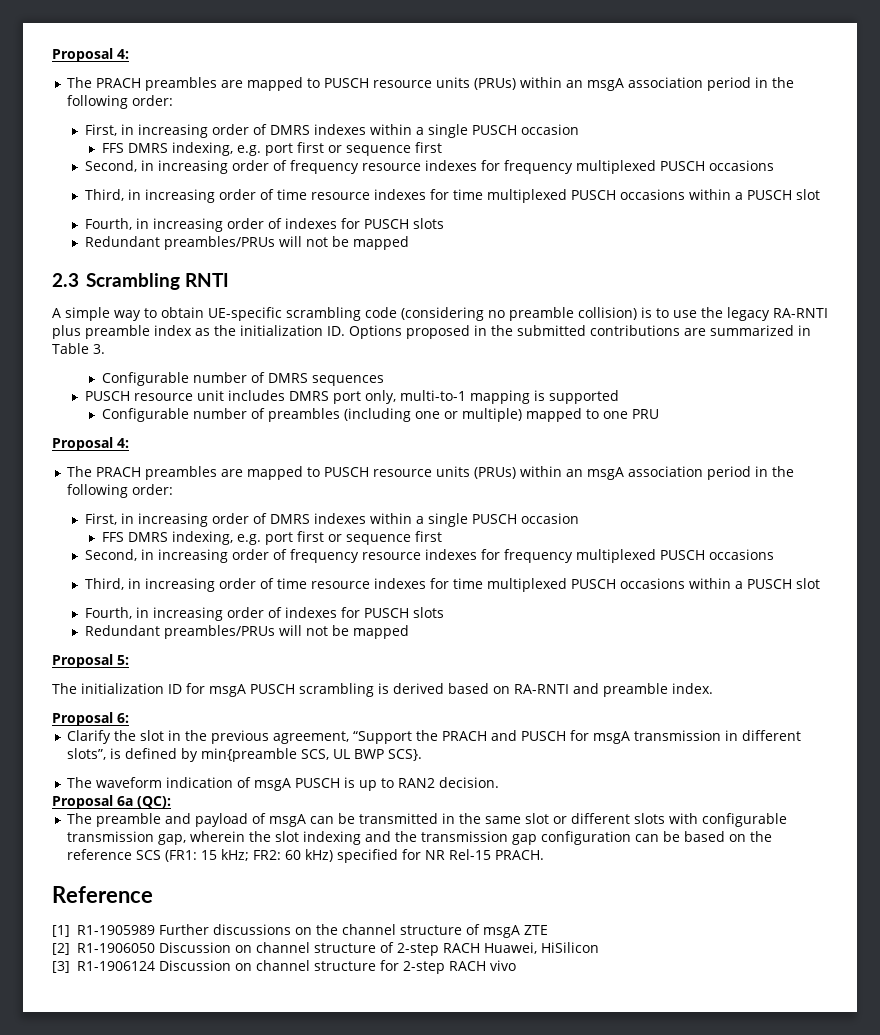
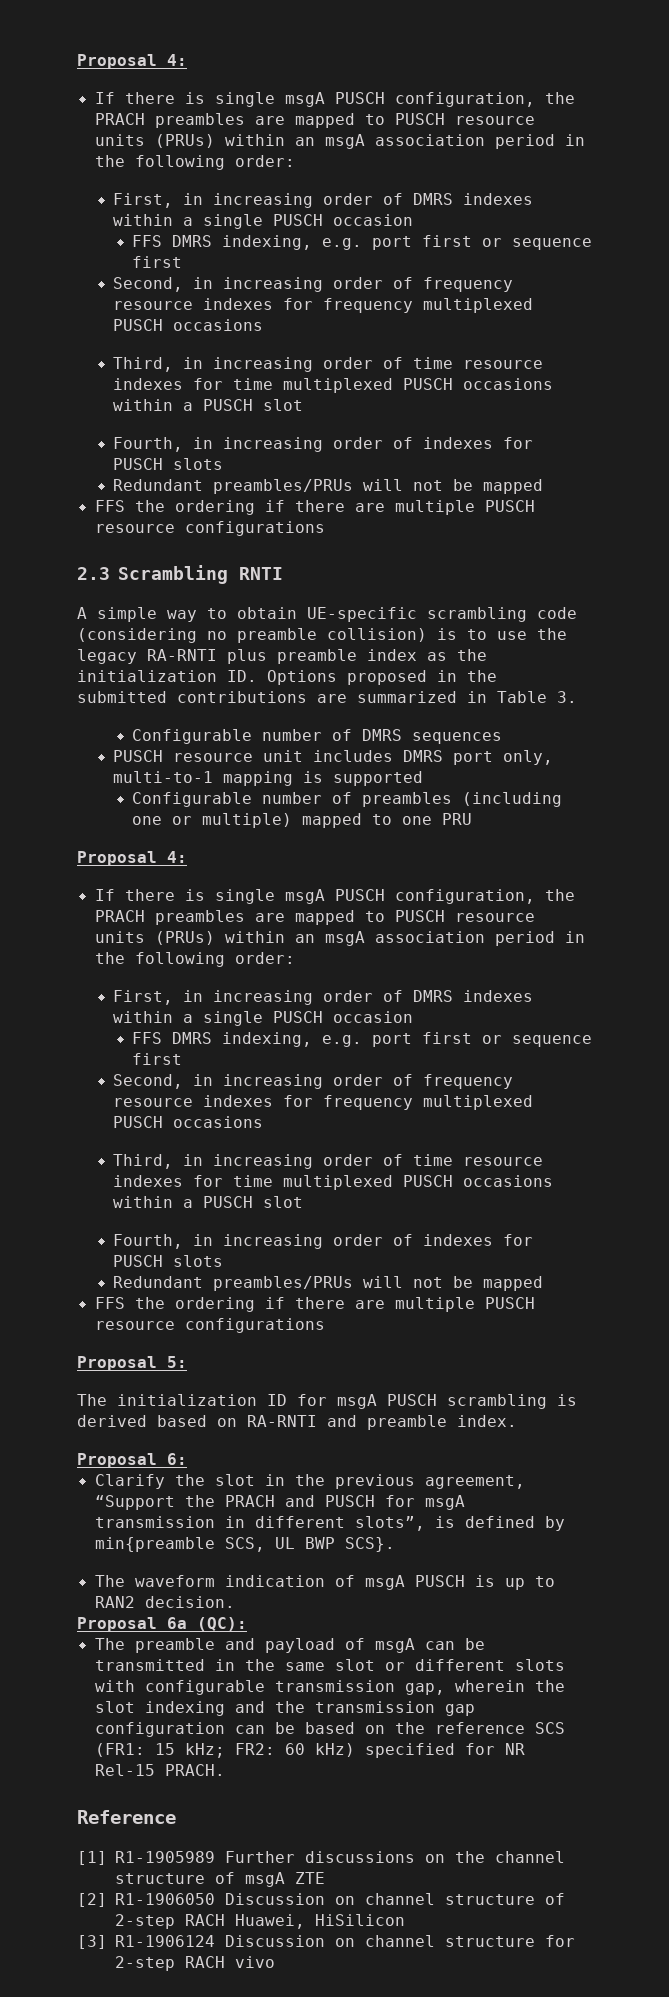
[52,48,129,62] [67,77,93,88] Proposal 4: // The -> [77,54,187,69] [94,92,575,107] Proposal 4: // If there is single msgA PUSCH configuration, the
(409, 243) none -> [94,500,535,515] [94,521,325,536] // FFS the ordering if there are multiple PUSCH resource configurations
[67,466,93,477] The -> [94,889,575,904] If there is single msgA PUSCH configuration, the
(409, 632) none -> [94,1297,535,1312] [94,1318,325,1333] // FFS the ordering if there are multiple PUSCH resource configurations

